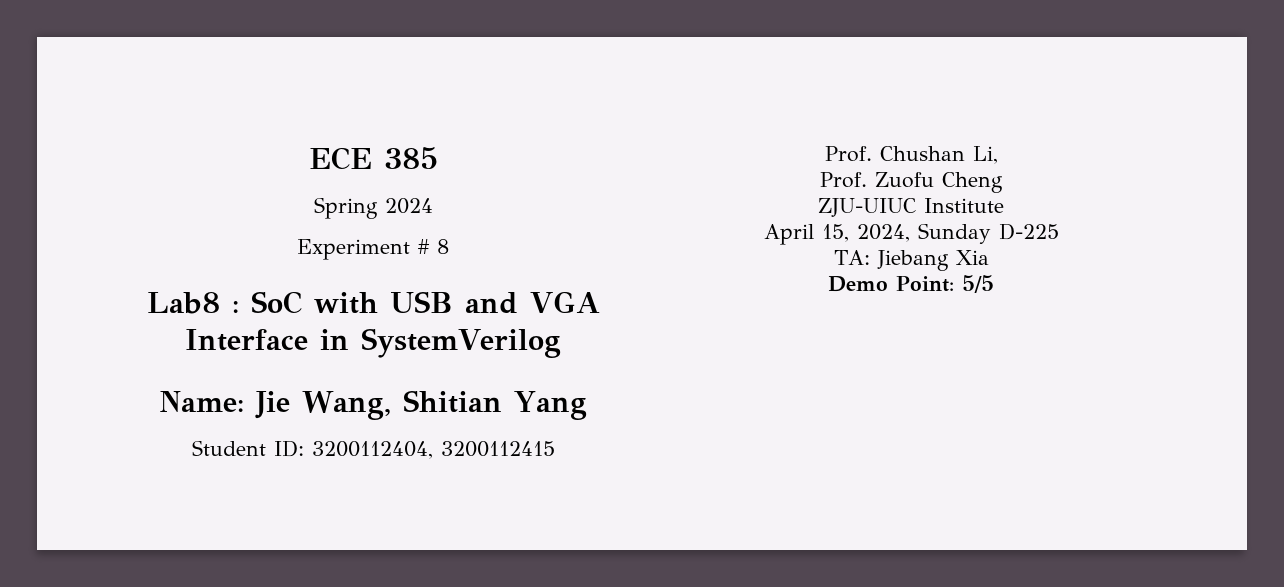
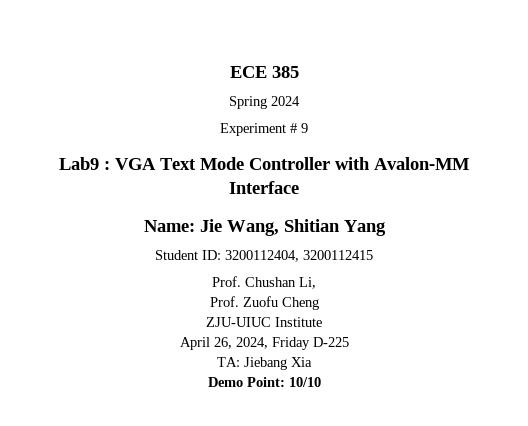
[437,239,449,254] [146,291,600,314] 8 // Lab8 : SoC with USB and VGA -> [301,123,308,133] [59,157,469,170] 9 // Lab9 : VGA Text Mode Controller with Avalon-MM
[319,328,562,358] in SystemVerilog -> (299, 187) none
[821,223,991,244] 15, 2024, Sunday -> [213,337,310,350] 26, 2024, Friday
[961,275,994,293] 5/5 -> [288,377,321,387] 10/10

